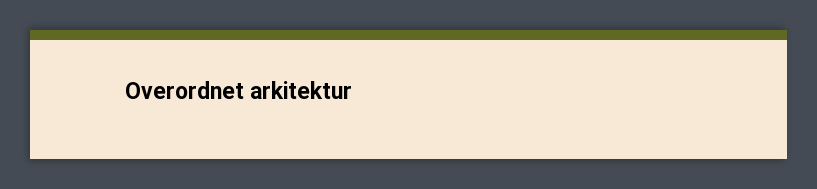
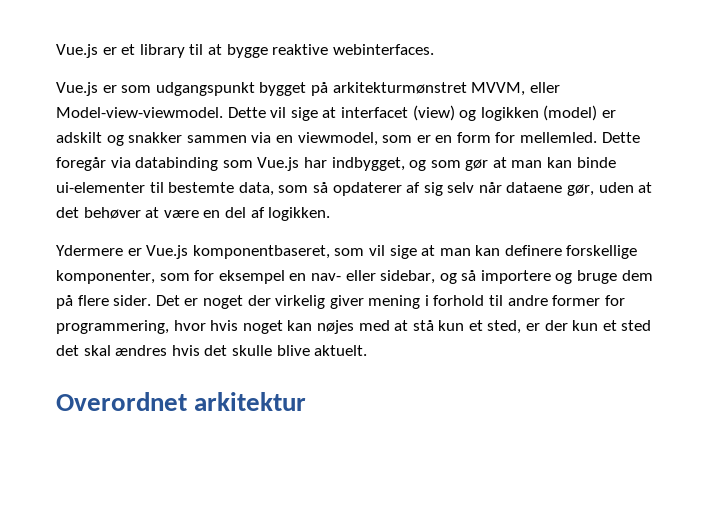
(125, 90) none -> [56,44,434,58] [56,82,560,96] [56,105,616,121] [56,132,640,146] [56,157,616,171] [56,182,653,196] [56,207,331,221] [56,245,638,259] [56,270,653,284] [56,295,625,309] [56,320,652,334] [56,345,368,356] Vue.js er et library til at bygge reaktive webinterfaces. // Vue.js er som udgangspunkt bygget på arkitekturmønstret MVVM, eller Model-view-viewmodel. Dette vil sige at interfacet (view) og logikken (model) er adskilt og snakker sammen via en viewmodel, som er en form for mellemled. Dette foregår via databinding som Vue.js har indbygget, og som gør at man kan binde ui-elementer til bestemte data, som så opdaterer af sig selv når dataene gør, uden at det behøver at være en del af logikken. // Ydermere er Vue.js komponentbaseret, som vil sige at man kan definere forskellige komponenter, som for eksempel en nav- eller sidebar, og så importere og bruge dem på flere sider. Det er noget der virkelig giver mening i forhold til andre former for programmering, hvor hvis noget kan nøjes med at stå kun et sted, er der kun et sted det skal ændres hvis det skulle blive aktuelt. //

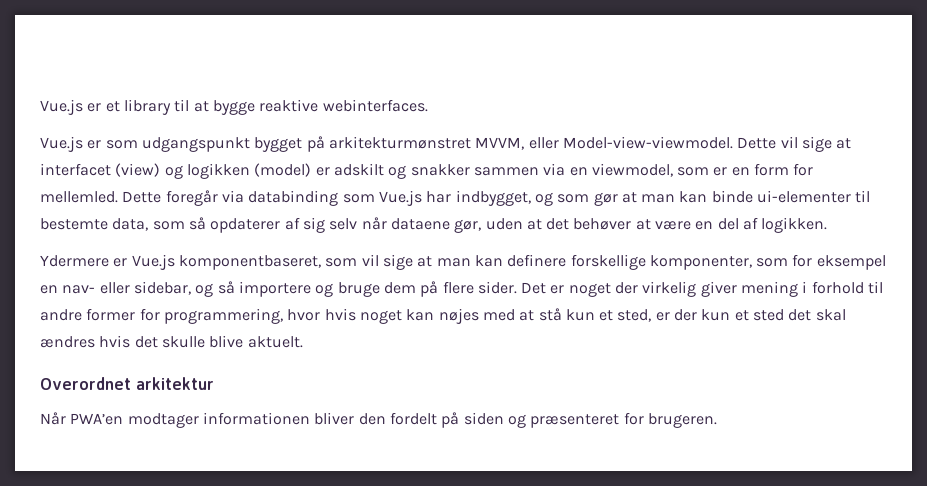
(307, 401) none -> [40,412,717,428] // Når PWA’en modtager informationen bliver den fordelt på siden og præsenteret for brugeren.

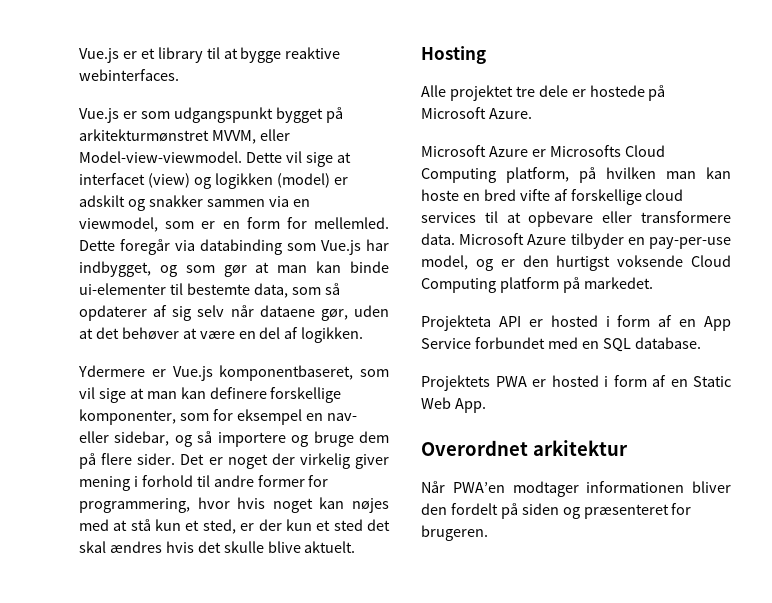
(303, 342) none -> [421,46,486,64] [421,85,666,101] [421,107,532,119] [421,145,665,157] [421,167,731,183] [421,189,684,205] [421,211,731,227] [421,233,731,249] [421,255,731,271] [421,277,653,293] [421,315,731,331] [421,337,701,352] [421,375,731,391] [421,397,486,413] // Hosting // Alle projektet tre dele er hostede på Microsoft Azure. // Microsoft Azure er Microsofts Cloud Computing platform, på hvilken man kan hoste en bred vifte af forskellige cloud services til at opbevare eller transformere data. Microsoft Azure tilbyder en pay-per-use model, og er den hurtigst voksende Cloud Computing platform på markedet. // Projekteta API er hosted i form af en App Service forbundet med en SQL database. // Projektets PWA er hosted i form af en Static Web App.

